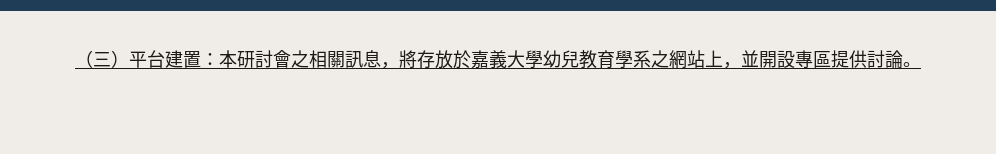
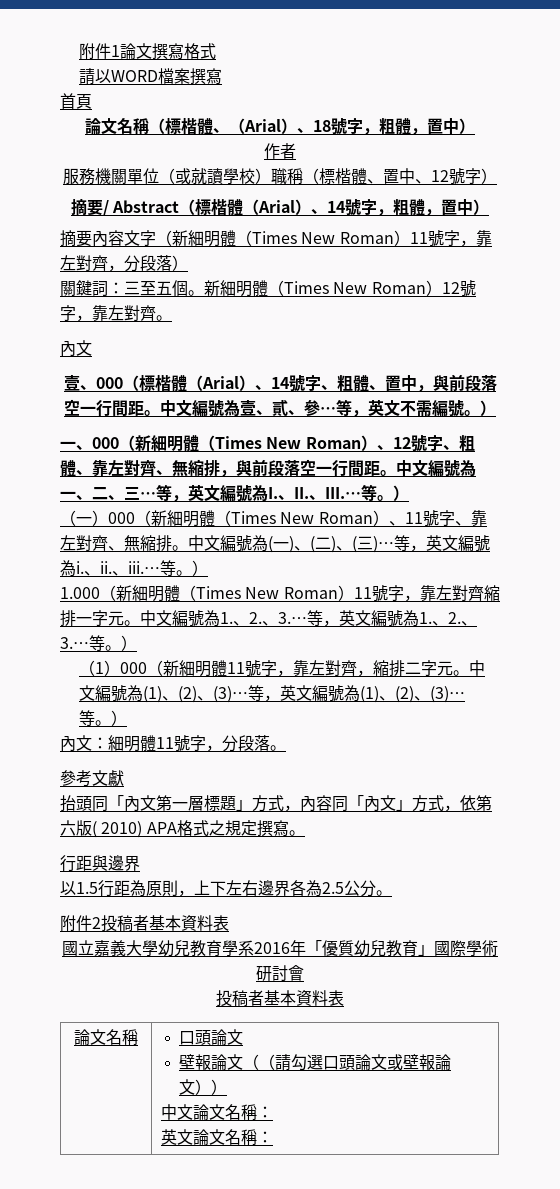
[75,50,471,69] （三）平台建置：本研討會之相關訊息，將存放於 -> [78,43,216,60] [78,68,222,85] [60,93,92,109] [85,117,475,135] [264,143,296,159] [63,168,497,185] [70,198,490,216] [60,230,492,247] [60,255,188,272] [60,280,476,297] [60,305,172,322] [60,340,92,357] [63,374,497,392] [64,399,496,417] [60,435,475,452] [60,459,476,477] [60,484,409,502] [60,510,487,527] [60,535,490,553] [60,560,208,577] [60,585,500,602] [60,610,477,627] [60,635,137,651] [78,660,485,677] [78,685,465,703] [78,710,127,726] [60,735,286,752] [60,770,124,787] [60,795,492,812] [60,820,305,838] [60,855,140,872] [60,880,392,897] [60,915,229,932] [62,940,94,956] 附件1論文撰寫格式 // 請以WORD檔案撰寫 // 首頁 // 論文名稱（標楷體、（Arial）、18號字，粗體，置中） // 作者 // 服務機關單位（或就讀學校）職稱（標楷體、置中、12號字） // 摘要/ Abstract（標楷體（Arial）、14號字，粗體，置中） // 摘要內容文字（新細明體（Times New Roman）11號字，靠左對齊，分段落） // 關鍵詞：三至五個。新細明體（Times New Roman）12號字，靠左對齊。 // 內文 // 壹、000（標楷體（Arial）、14號字、粗體、置中，與前段落空一行間距。中文編號為壹、貳、參…等，英文不需編號。） // 一、000（新細明體（Times New Roman）、12號字、粗體、靠左對齊、無縮排，與前段落空一行間距。中文編號為一、二、三…等，英文編號為I.、II.、III.…等。） // （一）000（新細明體（Times New Roman）、11號字、靠左對齊、無縮排。中文編號為(一)、(二)、(三)…等，英文編號為i.、ii.、iii.…等。） // 1.000（新細明體（Times New Roman）11號字，靠左對齊縮排一字元。中文編號為1.、2.、3.…等，英文編號為1.、2.、3.…等。） // （1）000（新細明體11號字，靠左對齊，縮排二字元。中文編號為(1)、(2)、(3)…等，英文編號為(1)、(2)、(3)…等。） // 內文：細明體11號字，分段落。 // 參考文獻 // 抬頭同「內文第一層標題」方式，內容同「內文」方式，依第六版( 2010) APA格式之規定撰寫。 // 行距與邊界 // 以1.5行距為原則，上下左右邊界各為2.5公分。 // 附件2投稿者基本資料表 // 國立
[651,50,921,69] 之網站上，並開設專區提供討論。 -> [254,940,498,957] [256,965,304,981] [216,990,344,1007] [74,1029,138,1045] [179,1029,244,1045] [179,1054,452,1071] [179,1079,228,1095] [161,1104,274,1120] [161,1129,274,1145] 2016年「優質幼兒教育」國際學術研討會 // 投稿者基本資料表 // 論文名稱 | 口頭論文 // 壁報論文（（請勾選口頭論文或壁報論文）） // 中文論文名稱： // 英文論文名稱：

